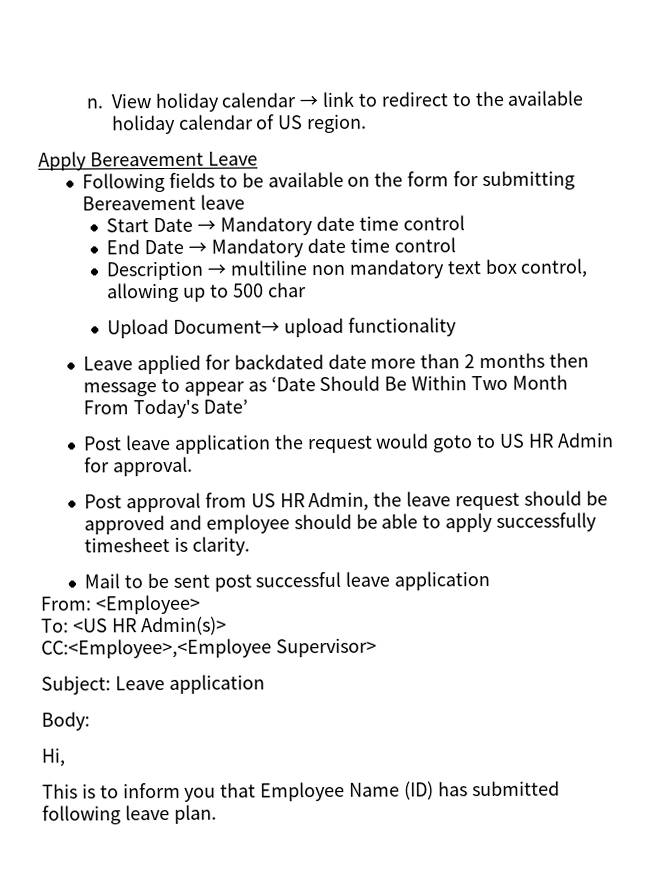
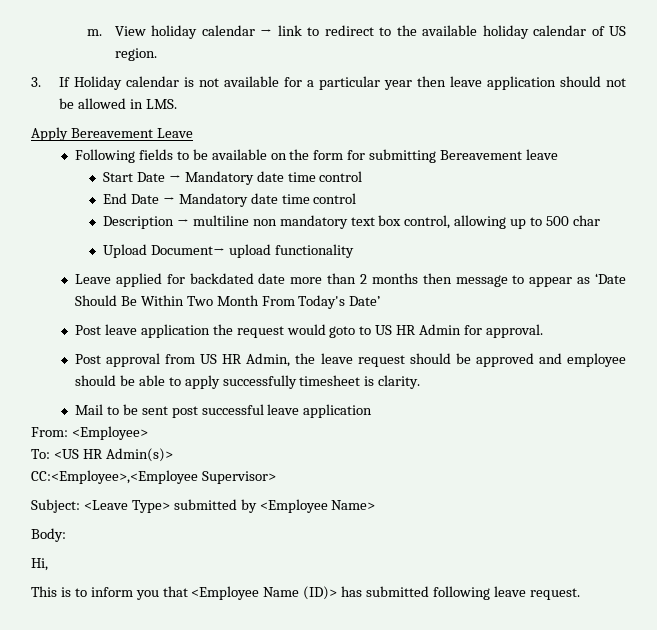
[85,98,103,109] n. -> [86,29,102,36] m.
(368, 123) none -> [31,76,627,90] [58,98,177,109] // 3. If Holiday calendar is not available for a particular year then leave application should not be allowed in LMS.
[114,674,265,694] Leave application -> [83,499,376,513] <Leave Type> submitted by <Employee Name>
[260,781,434,802] Employee Name (ID) -> [191,586,338,600] <Employee Name (ID)>
[173,804,217,824] plan. -> [529,588,580,600] request.

